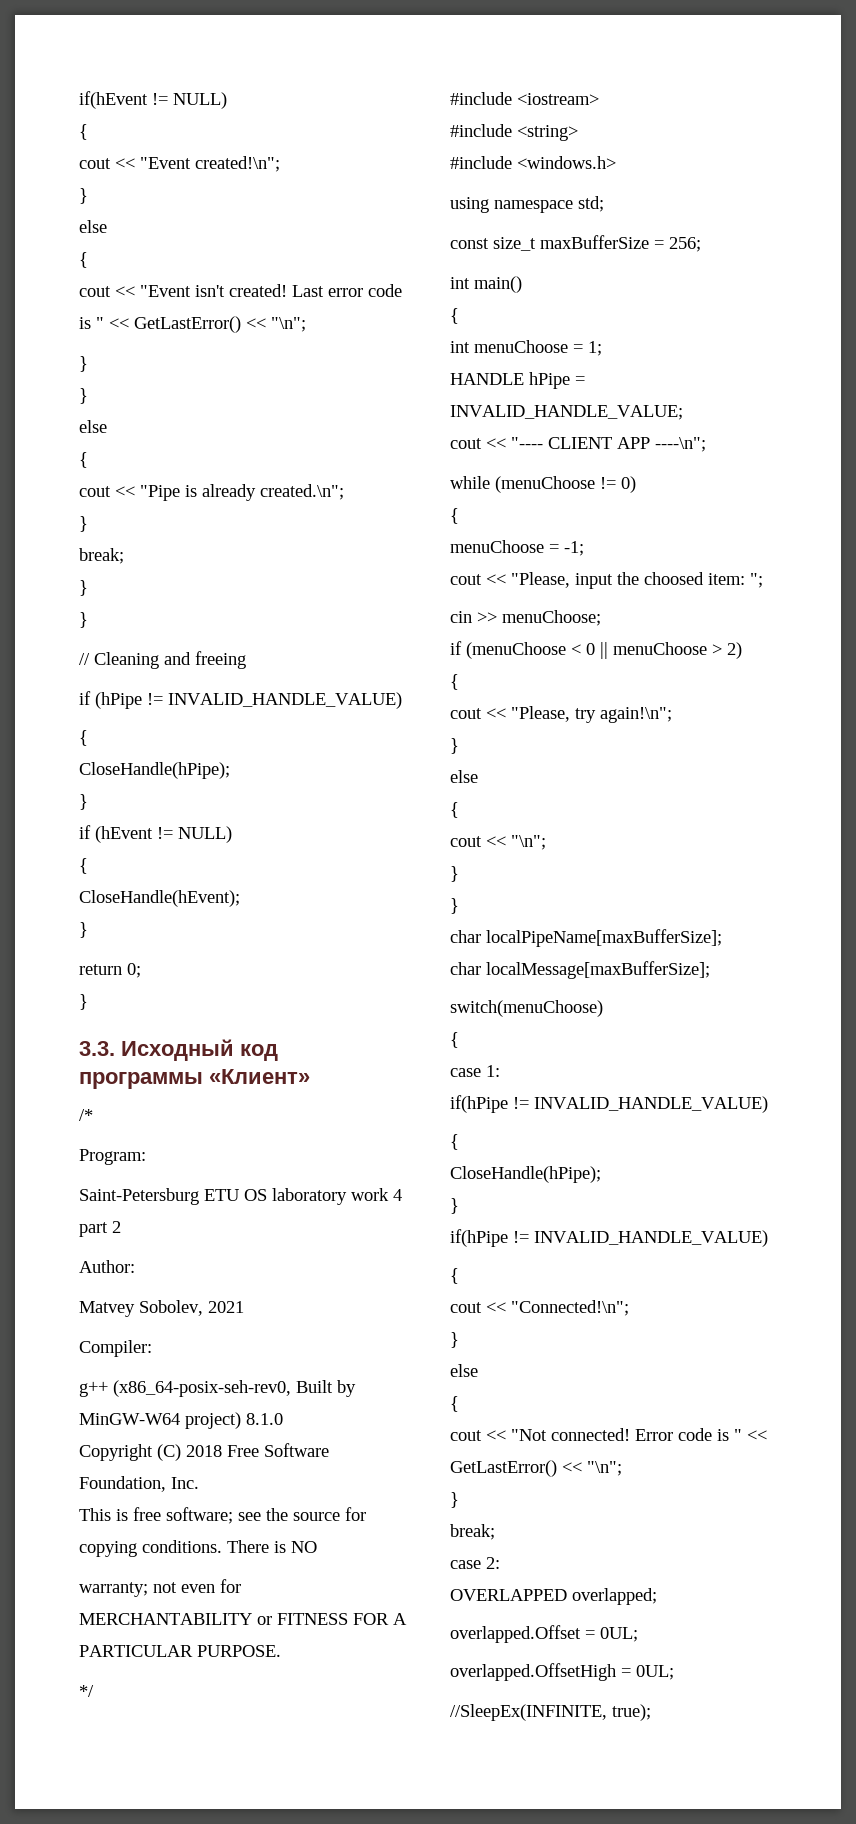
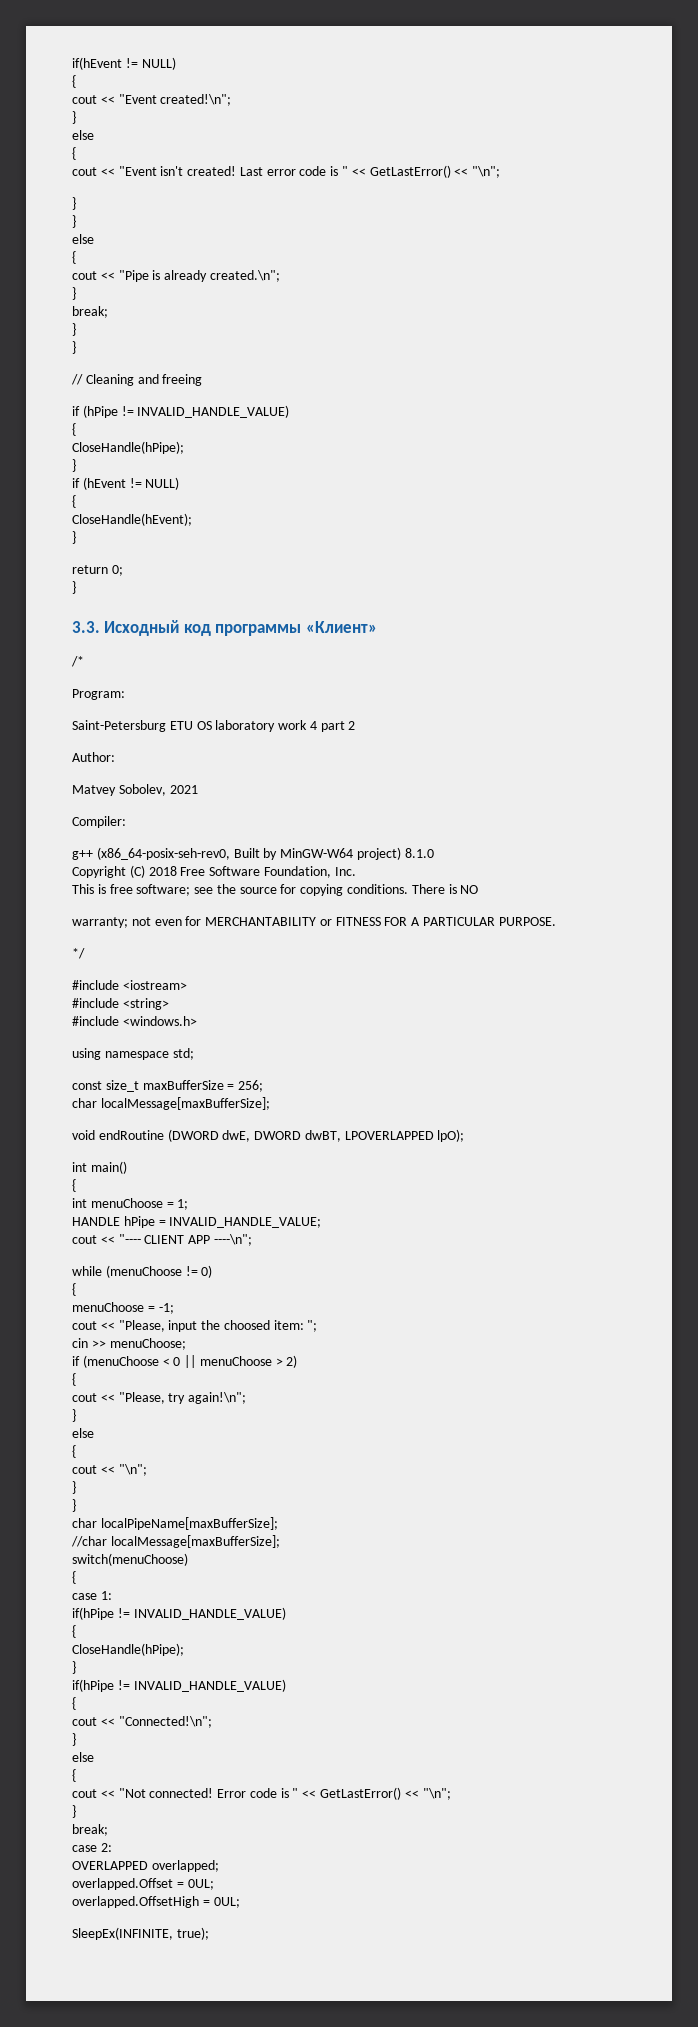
(701, 244) none -> [72,1097,270,1110] [72,1129,465,1142] // char localMessage[maxBufferSize]; // void endRoutine (DWORD dwE, DWORD dwBT, LPOVERLAPPED lpO);
[450,962,481,975] char -> [71,1536,107,1547] //char
[450,1704,607,1721] //SleepEx(INFINITE, -> [72,1927,173,1940] SleepEx(INFINITE,

